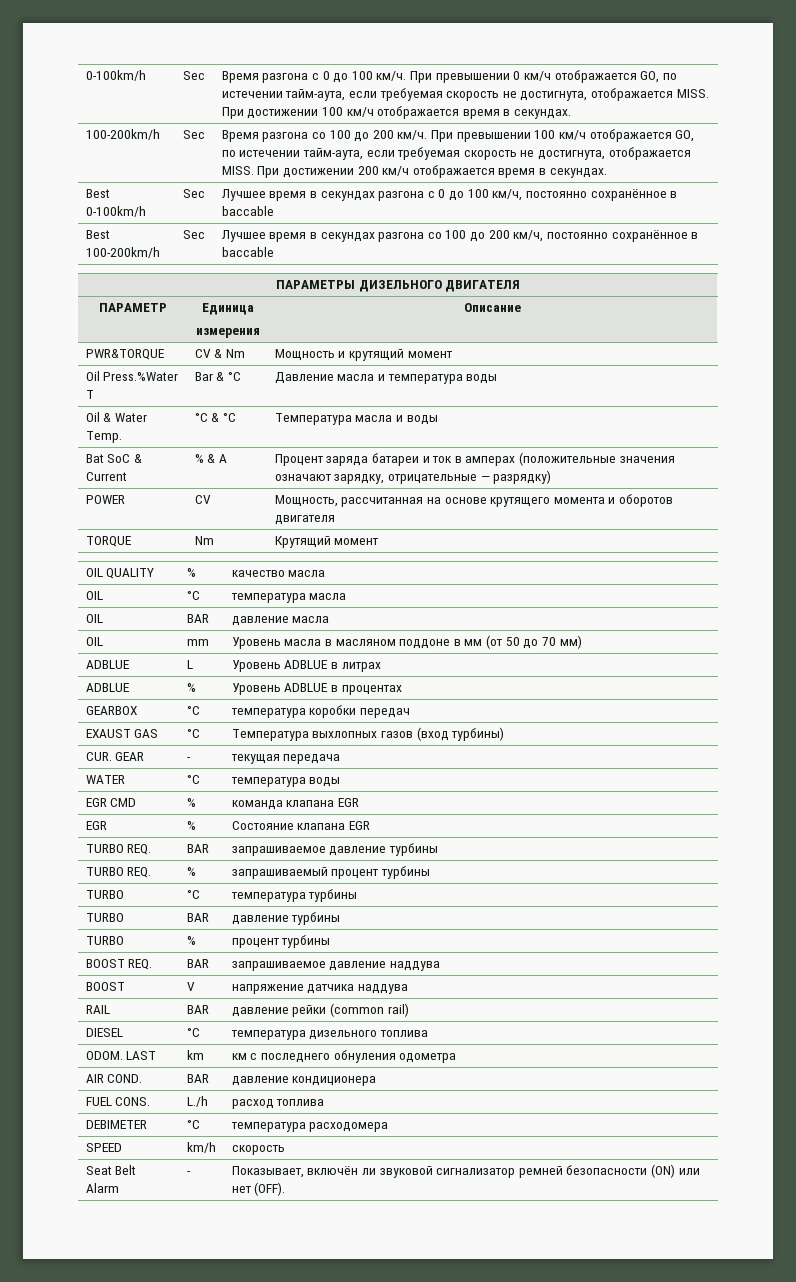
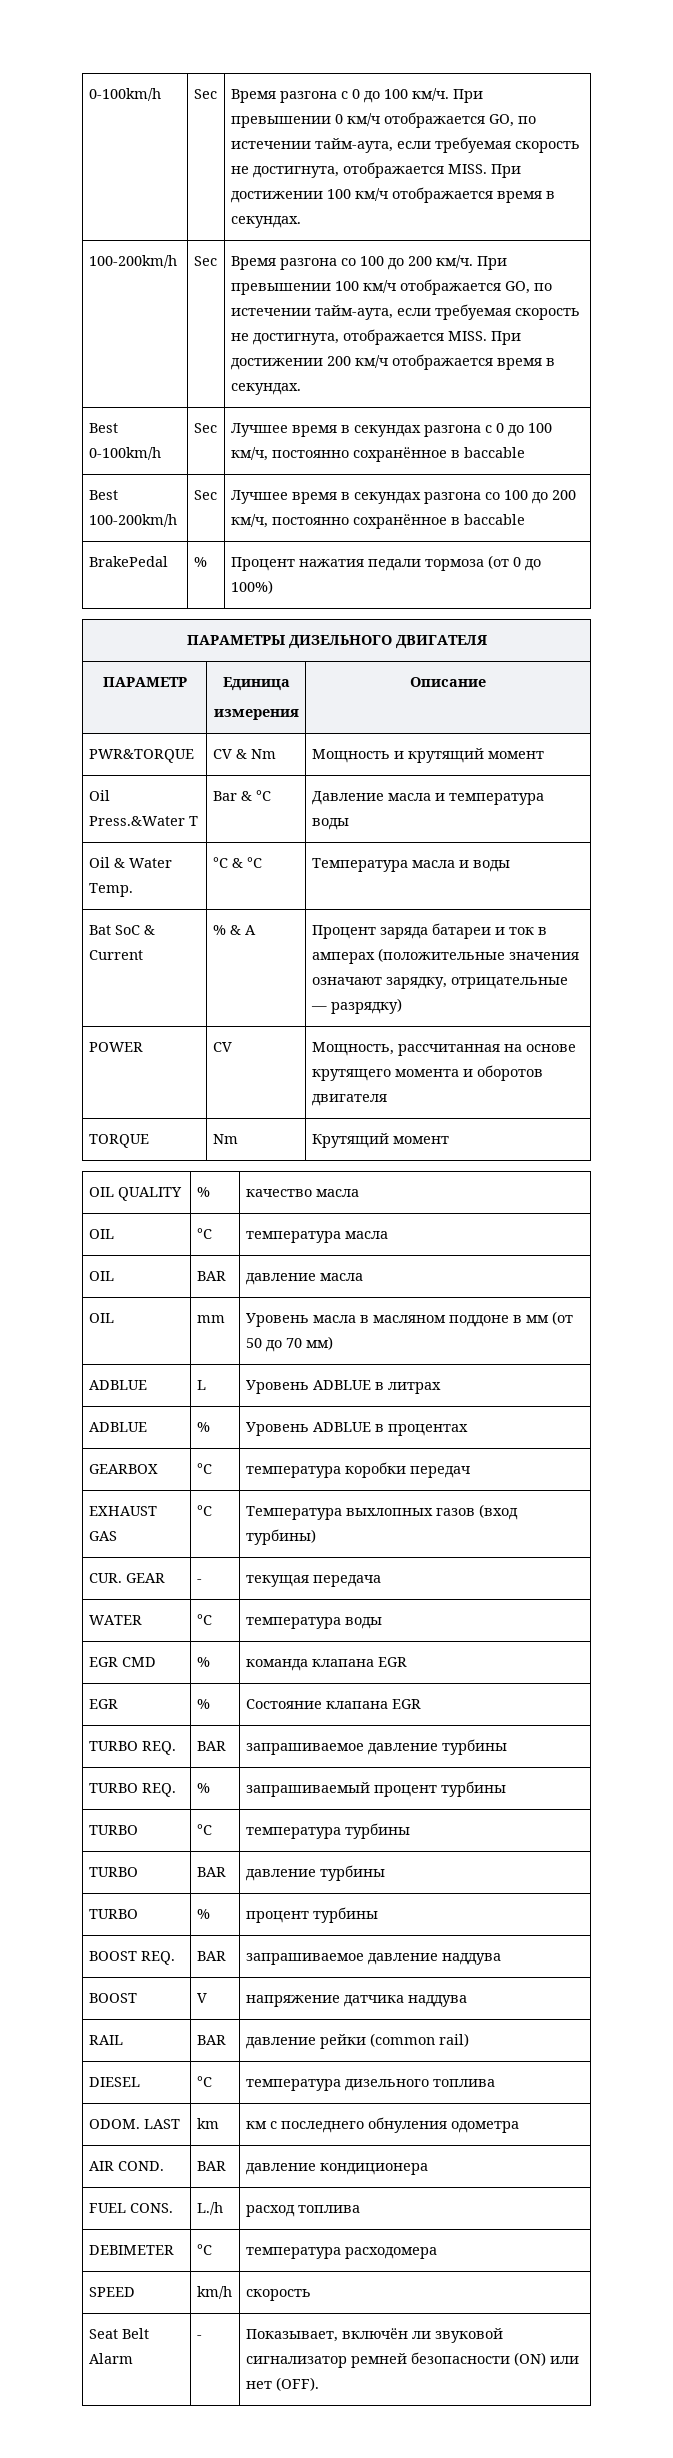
(274, 252) none -> [88,556,168,567] [193,557,207,567] [230,555,541,571] [230,580,273,594] // BrakePedal | % | Процент нажатия педали тормоза (от 0 до 100%)
[103,372,179,381] Press.%Water -> [88,816,185,826] Press.&Water
[85,729,131,738] EXAUST -> [88,1506,157,1516] EXHAUST

